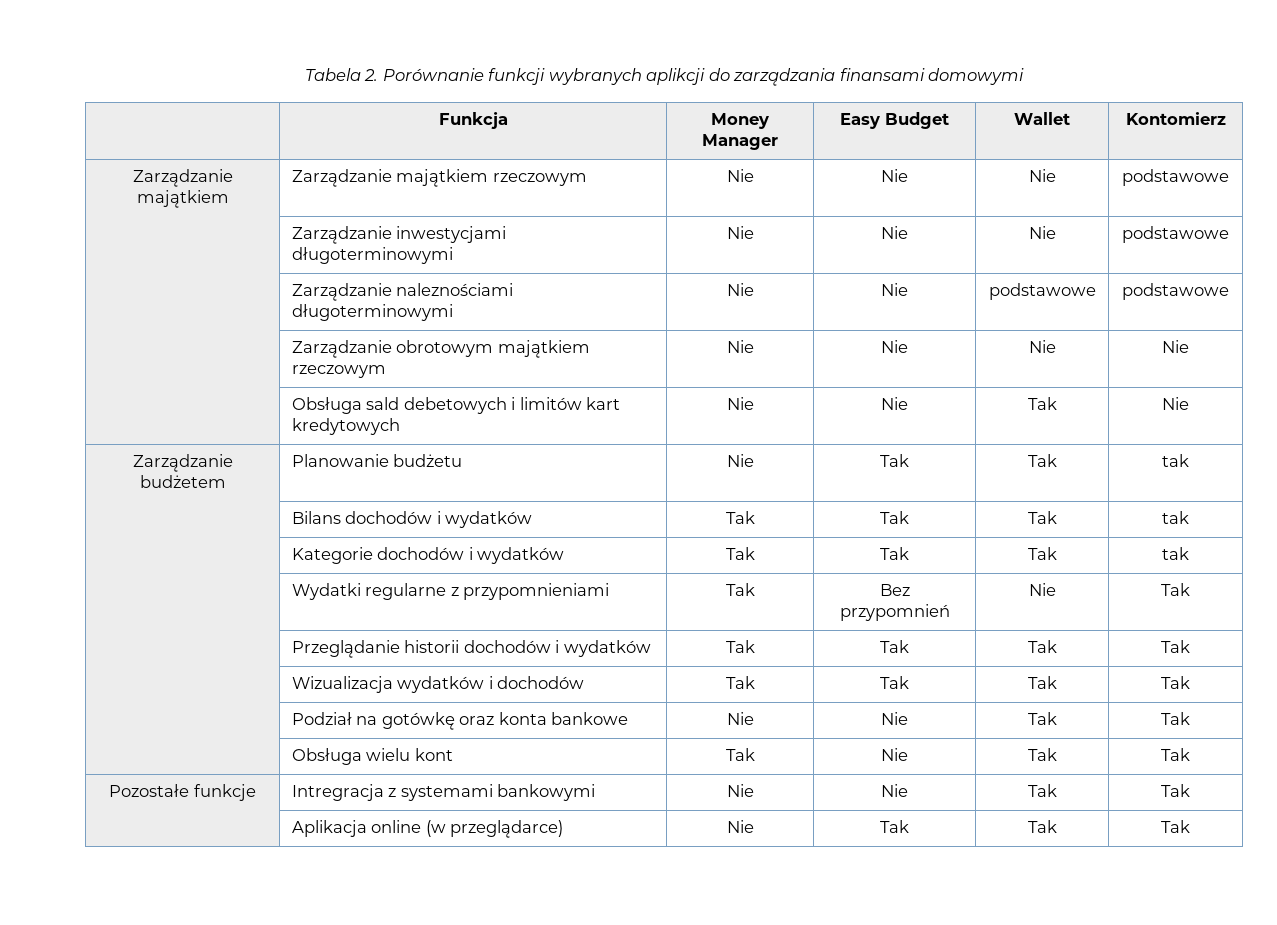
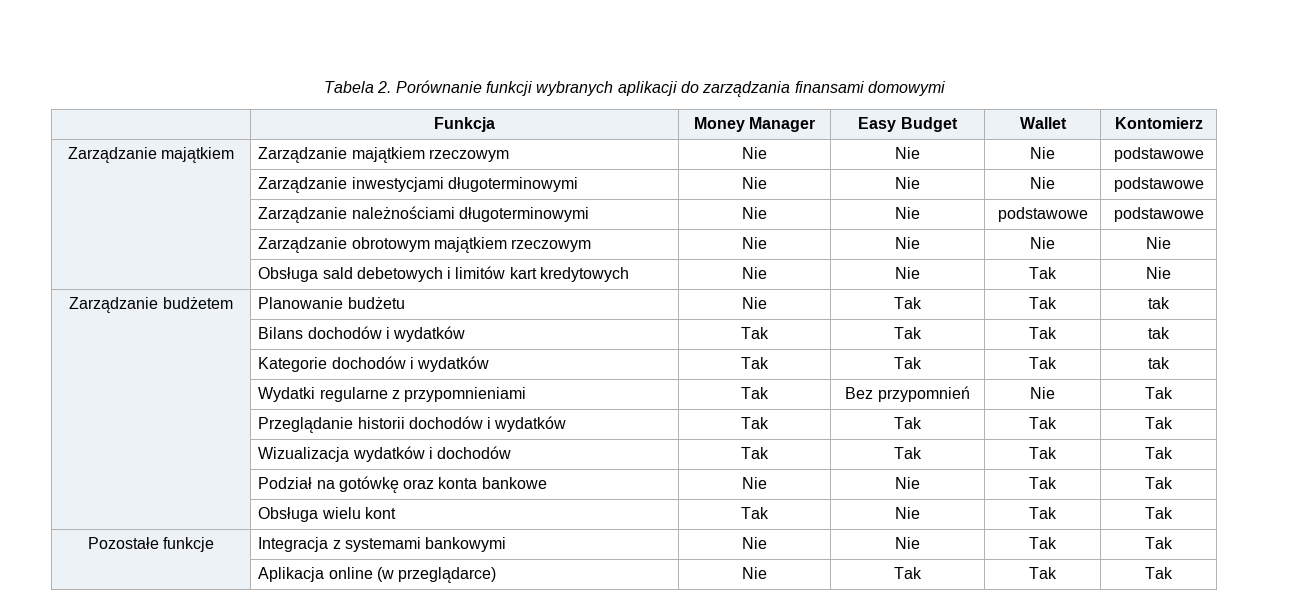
[646,68,706,85] aplikcji -> [617,81,677,96] aplikacji
[396,283,514,296] naleznościami -> [351,206,455,219] należnościami
[291,784,384,801] Intregracja -> [258,537,329,552] Integracja

